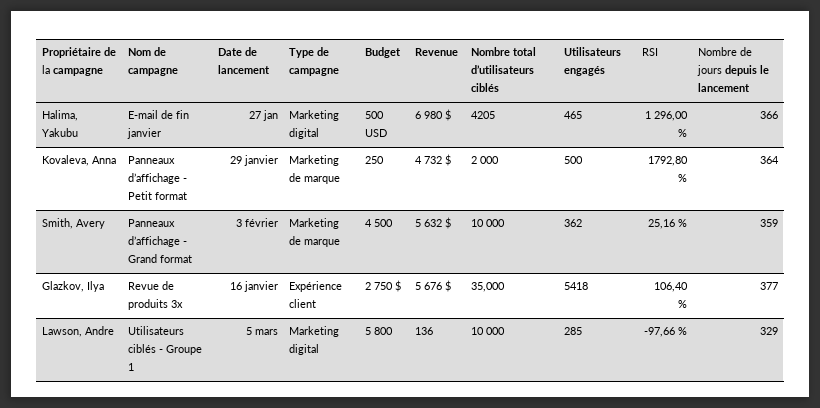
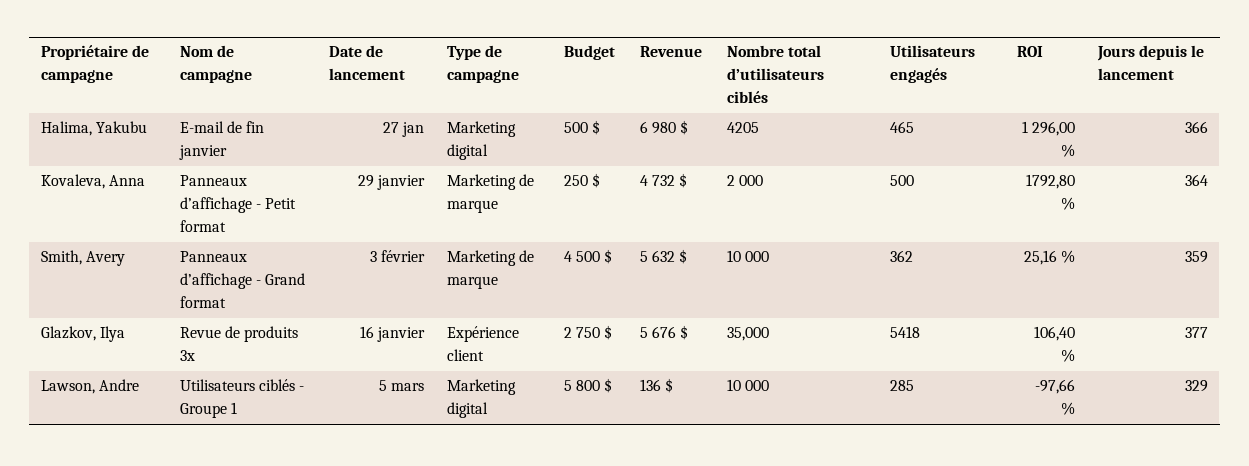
[42,65,51,74] la -> (150, 51) none
[642,48,659,56] [698,47,753,56] [697,65,723,76] RSI | Nombre de jours -> [1017,46,1044,57] [1097,46,1136,61] ROI | Jours
[365,129,388,137] USD -> [592,120,601,135] $
(385, 160) none -> [592,173,601,188] $
(394, 223) none -> [604,249,613,264] $
(394, 331) none -> [604,378,613,393] $
(434, 331) none -> [665,378,674,393] $

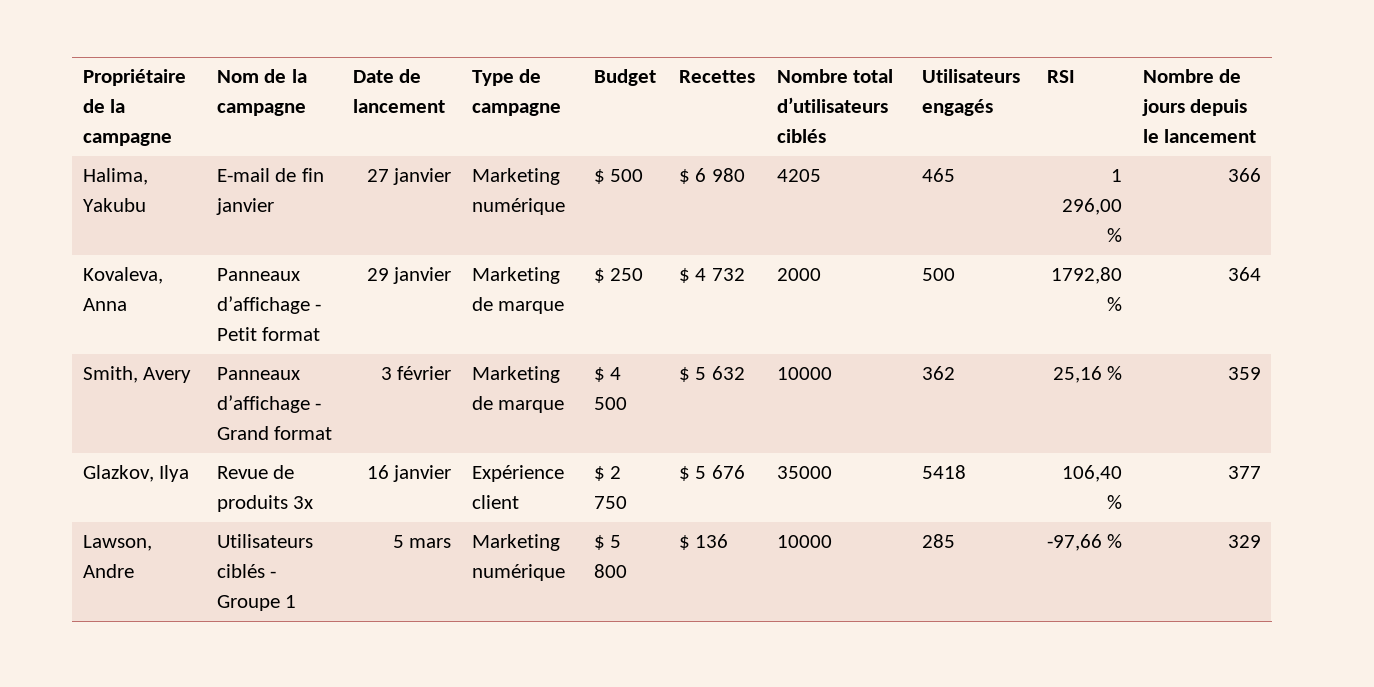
(150, 51) none -> [110,99,126,113] la
(235, 51) none -> [291,69,307,83] la
[640,46,703,57] Revenue -> [678,70,755,83] Recettes
[1017,46,1044,57] [1097,46,1136,61] ROI | Jours -> [1046,70,1075,83] [1142,69,1242,83] [1141,99,1185,116] RSI | Nombre de jours
[401,122,424,137] [447,121,517,137] [447,144,489,160] [564,120,601,135] jan | Marketing digital | 500 $ | -> [393,168,452,185] [471,168,560,185] [471,198,565,215] [593,169,644,184] [678,169,690,184] janvier | Marketing numérique | $ 500 | $
[680,120,689,135] $ -> (745, 175) none
(499, 206) none -> [593,268,605,283] $
[592,173,601,188] $ | -> [678,268,690,283] | $
[679,173,688,188] [727,175,764,186] $ | 2 000 -> [776,268,821,281] | 2000
(499, 282) none -> [593,367,605,382] $
[604,249,613,264] $ | -> [678,367,690,382] | $
[679,249,688,264] [727,250,770,262] $ | 10 000 -> [776,367,832,380] | 10000
(485, 355) none -> [593,466,605,481] $
[604,325,613,340] $ | -> [678,466,690,481] | $
[680,325,689,340] [727,327,770,341] $ | 35,000 -> [776,466,832,479] | 35000
[447,402,489,418] digital | -> [471,564,565,581] [593,535,605,550] numérique | $
[604,378,613,393] [640,378,674,393] [727,379,770,391] $ | 136 $ | 10 000 -> [678,534,729,550] [776,535,832,548] | $ 136 | 10000

